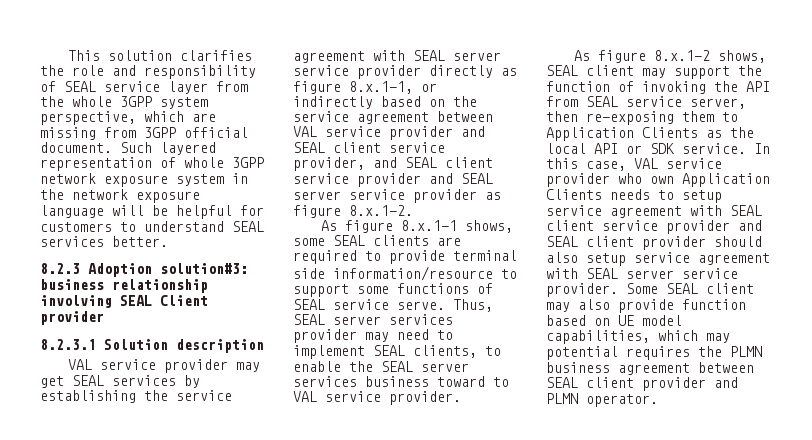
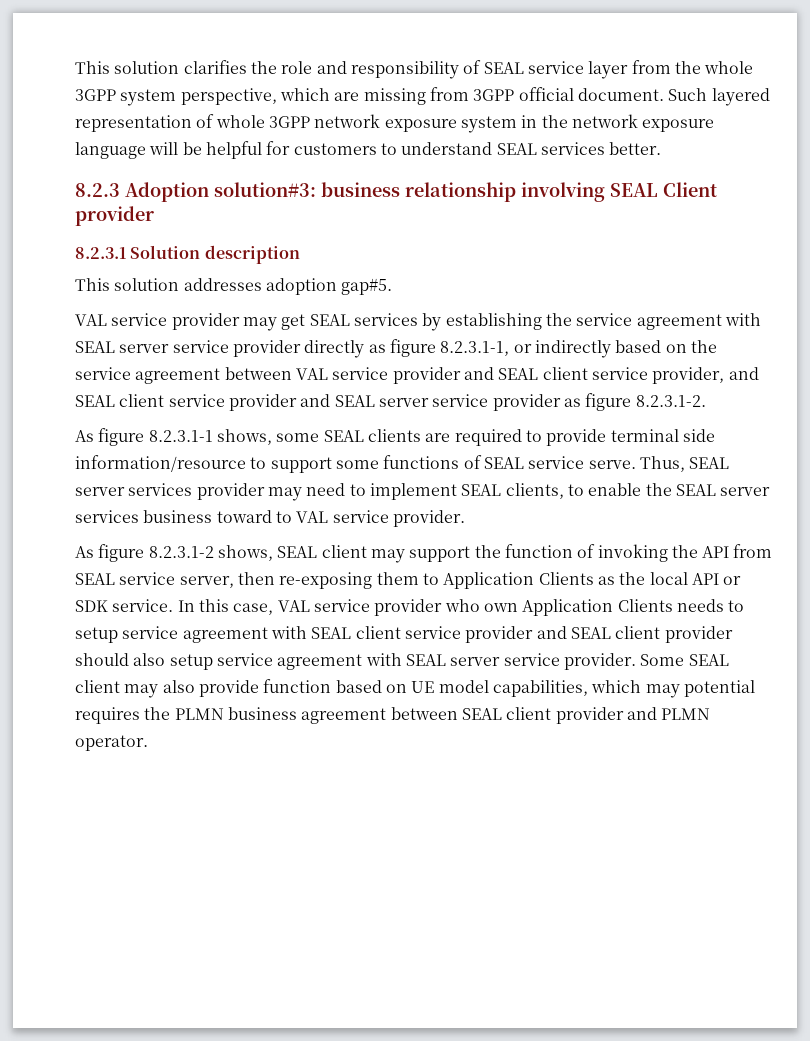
(264, 346) none -> [75,278,393,295] // This solution addresses adoption gap#5.
[349,81,413,94] 8.x.1-1, -> [440,341,510,356] 8.2.3.1-1,
[349,205,413,216] [320,220,457,233] 8.x.1-2. // As figure 8.x.1-1 -> [635,395,706,407] [75,428,213,446] 8.2.3.1-2. // As figure 8.2.3.1-1
[653,50,710,61] 8.x.1-2 -> [148,546,214,558] 8.2.3.1-2

